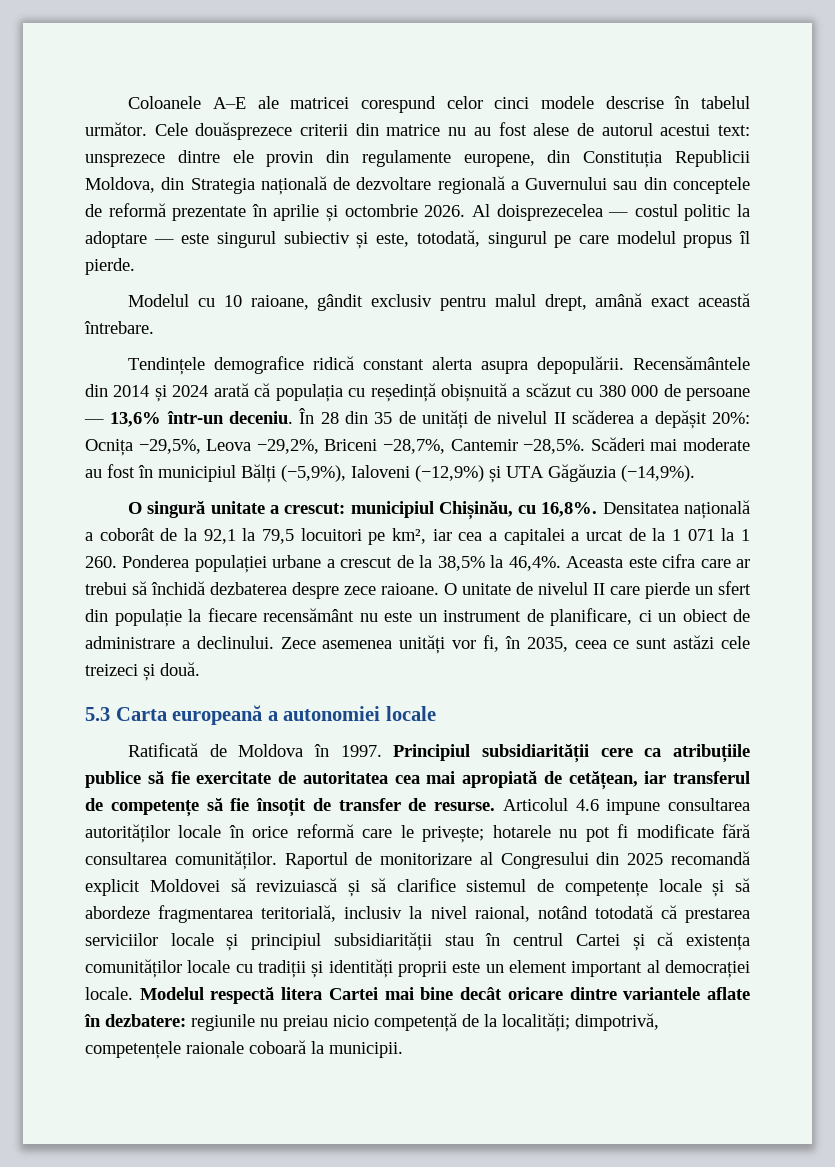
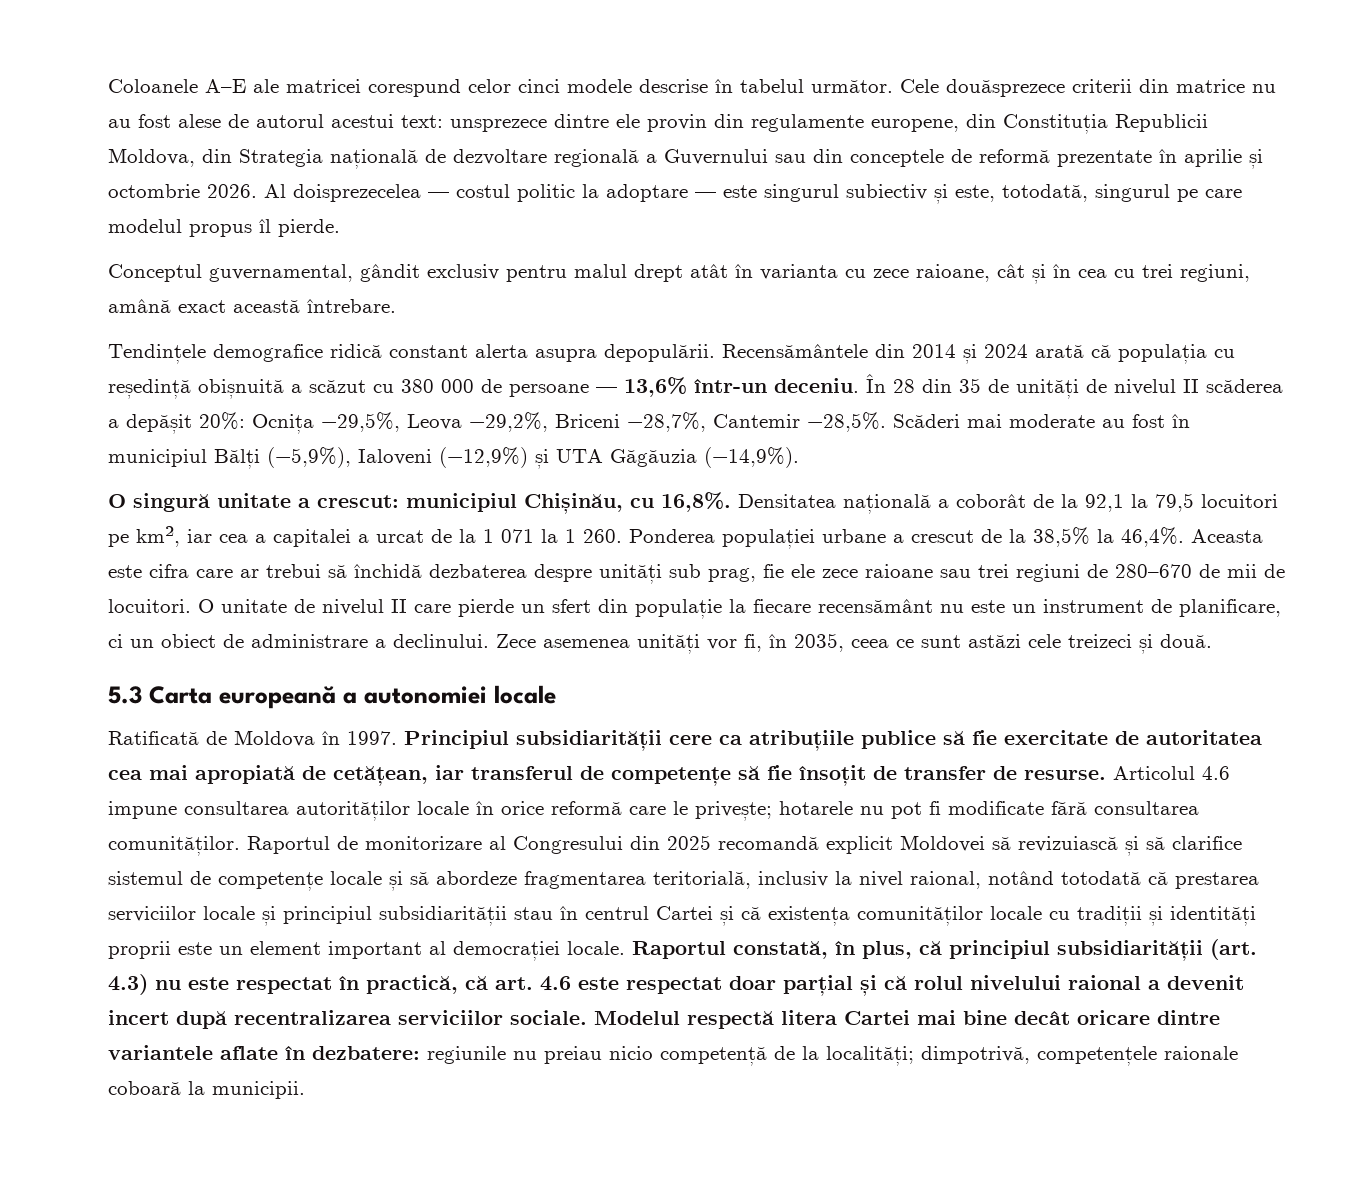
[128,294,587,311] Modelul cu 10 raioane, gândit exclusiv pentru malul drept, -> [108,264,1250,284] Conceptul guvernamental, gândit exclusiv pentru malul drept atât în varianta cu zece raioane, cât și în cea cu trei regiuni,
[344,583,439,595] zece raioane. -> [599,564,1285,584] [108,599,191,613] unități sub prag, fie ele zece raioane sau trei regiuni de 280–670 de mii de locuitori.
(133, 993) none -> [632,939,1257,961] [108,974,1244,996] [108,1010,587,1029] Raportul constată, în plus, că principiul subsidiarității (art. 4.3) nu este respectat în practică, că art. 4.6 este respectat doar parțial și că rolul nivelului raional a devenit incert după recentralizarea serviciilor sociale.

